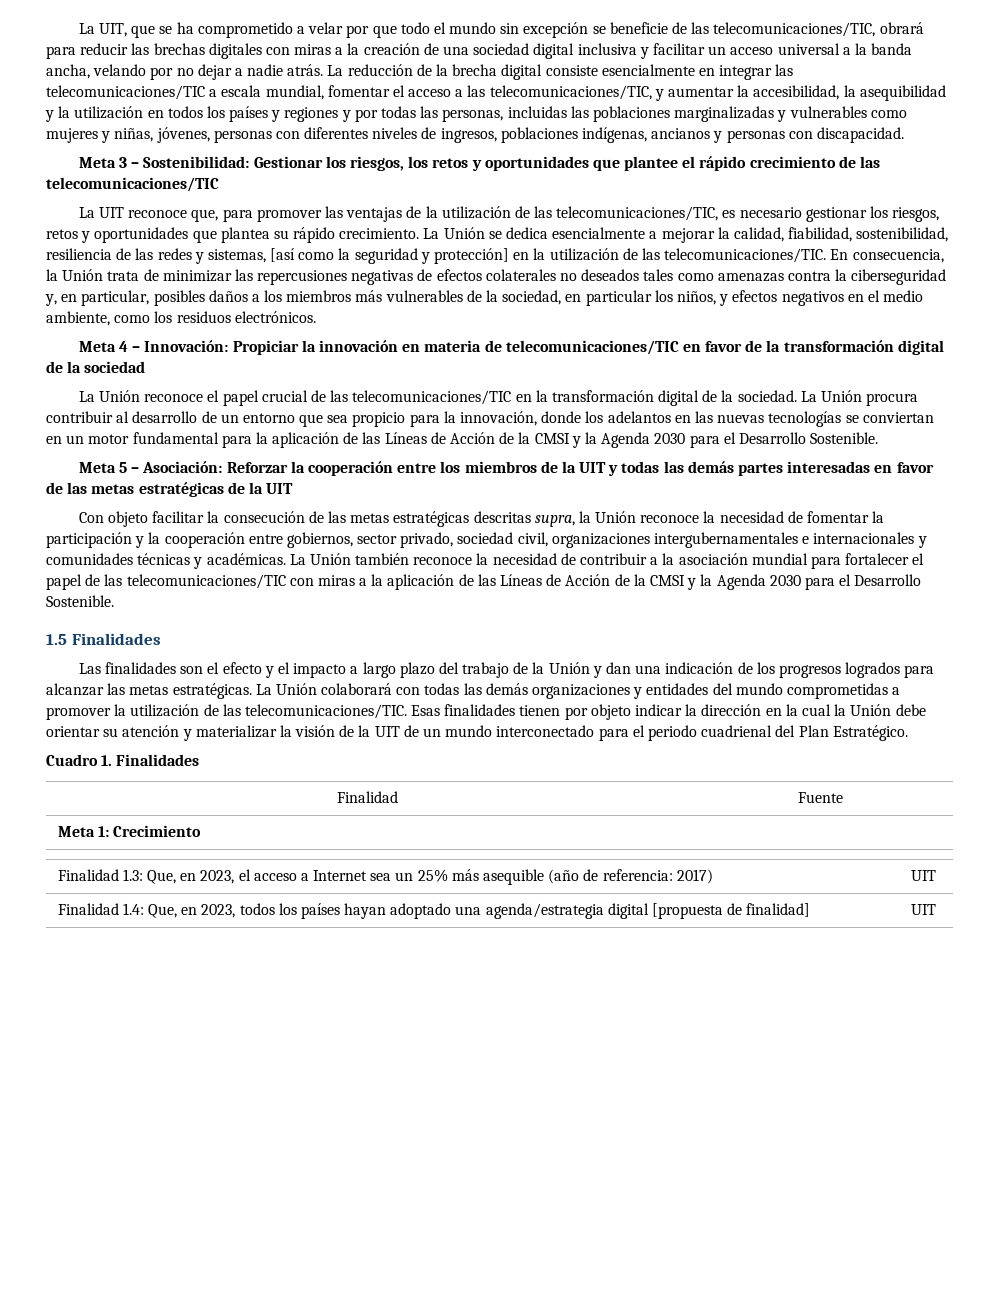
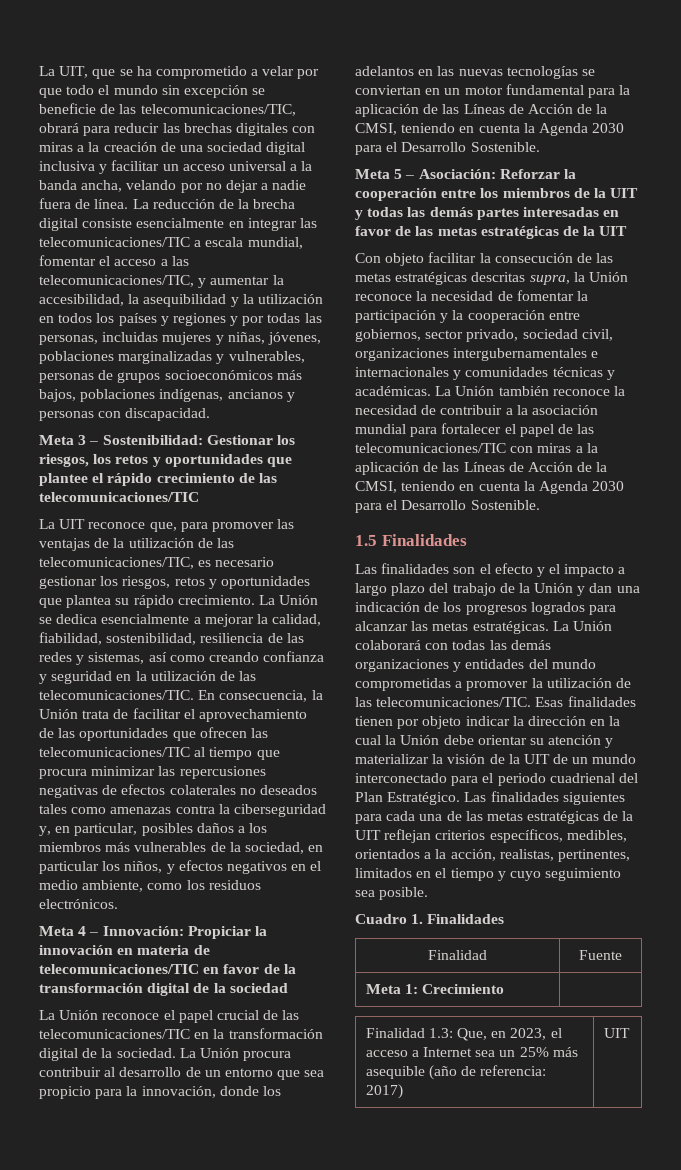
[287,64,324,76] atrás. -> [39,198,129,209] fuera de línea.
[570,106,907,122] [46,127,497,143] las poblaciones marginalizadas y vulnerables como mujeres y niñas, jóvenes, personas con diferentes niveles de ingresos, -> [162,332,321,345] [39,351,305,364] [39,370,302,383] [39,389,76,402] mujeres y niñas, jóvenes, poblaciones marginalizadas y vulnerables, personas de grupos socioeconómicos más bajos,
[270,248,510,264] [así como la seguridad y protección] -> [148,651,325,662] [39,671,113,684] así como creando confianza y seguridad
(159, 275) none -> [132,708,307,722] [39,727,268,741] [39,747,280,760] [39,769,87,779] facilitar el aprovechamiento de las oportunidades que ofrecen las telecomunicaciones/TIC al tiempo que procura
[534,433,581,448] CMSI y -> [355,123,520,135] CMSI, teniendo en cuenta
[649,575,697,590] CMSI y -> [355,481,520,493] CMSI, teniendo en cuenta
(908, 733) none -> [464,791,625,805] [355,811,634,824] [355,829,627,843] [355,849,630,862] [355,868,622,881] [355,887,429,900] Las finalidades siguientes para cada una de las metas estratégicas de la UIT reflejan criterios específicos, medibles, orientados a la acción, realistas, pertinentes, limitados en el tiempo y cuyo seguimiento sea posible.
[57,903,811,919] [910,904,936,915] // Finalidad 1.4: Que, en 2023, todos los países hayan adoptado una agenda/estrategia digital [propuesta de finalidad] | UIT -> (630, 1033) none

